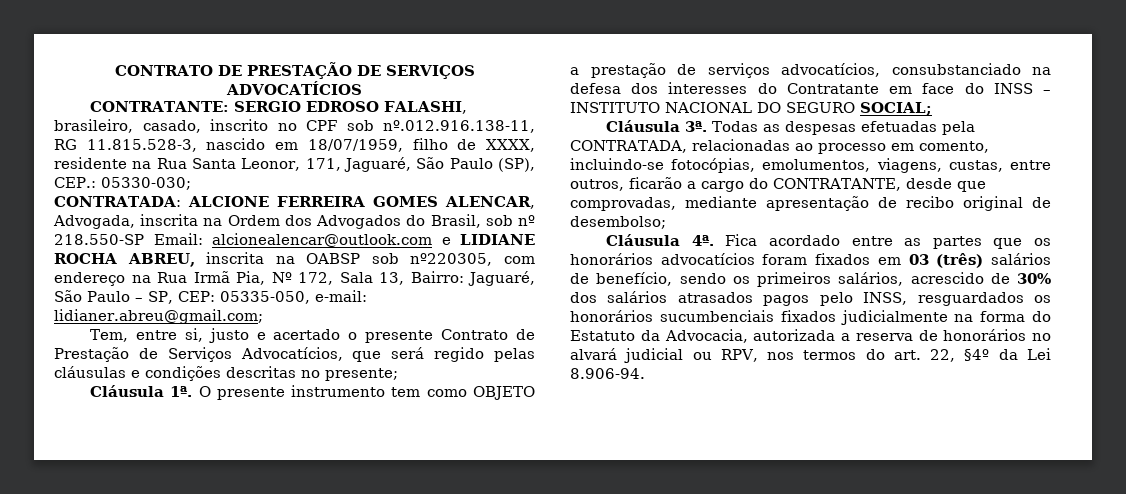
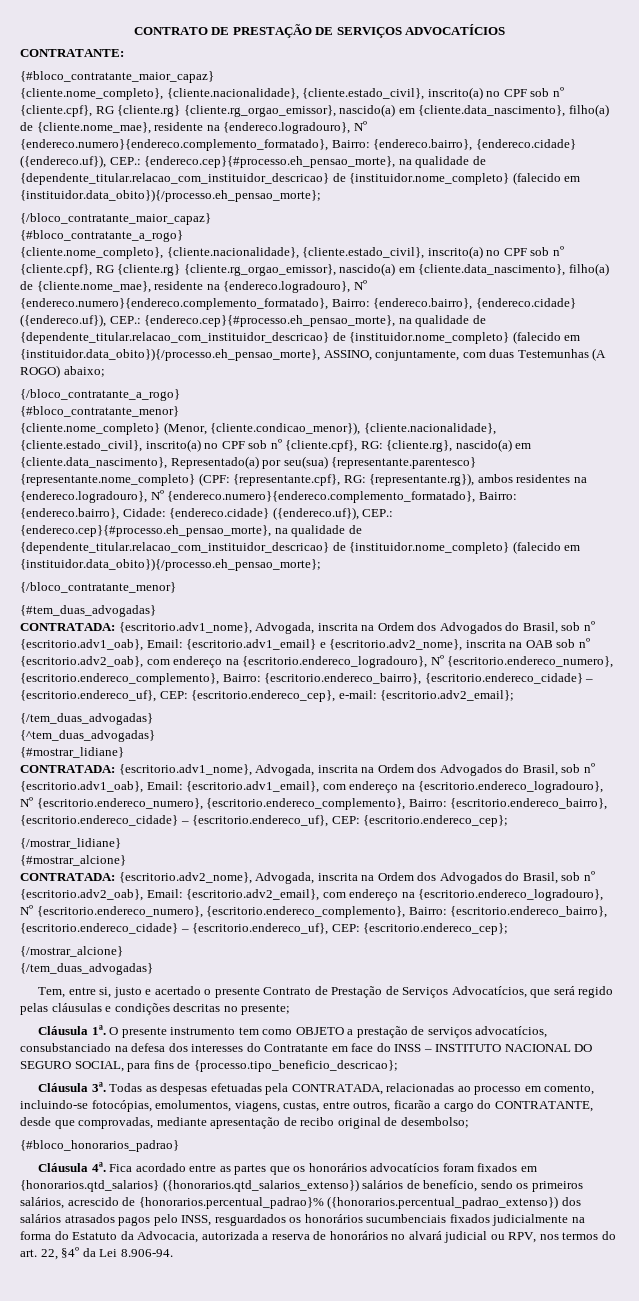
[234,101,468,114] [54,119,535,133] [54,138,535,152] [54,157,536,172] [54,177,191,190] [54,196,535,209] SERGIO EDROSO FALASHI, brasileiro, casado, inscrito no CPF sob nº.012.916.138-11, RG 11.815.528-3, nascido em 18/07/1959, filho de XXXX, residente na Rua Santa Leonor, 171, Jaguaré, São Paulo (SP), CEP.: 05330-030; // CONTRATADA: ALCIONE FERREIRA GOMES ALENCAR, -> [20,71,214,83] [20,87,564,100] [20,104,609,117] [20,121,367,134] [20,139,576,151] [20,155,486,168] [20,172,581,185] [20,189,321,202] [20,213,211,225] [20,230,183,242] [20,246,564,259] [20,263,609,276] [20,280,367,293] [20,298,576,310] [20,314,486,327] [20,331,581,344] [20,348,607,361] [20,365,105,378] [20,389,180,401] [20,406,179,417] [20,422,496,435] [20,439,532,452] [20,456,477,469] [20,473,587,486] [20,490,517,503] [20,507,394,520] [20,525,362,537] [20,541,581,554] [20,558,321,571] [20,582,176,593] [20,605,156,617] [20,622,252,634] // {#bloco_contratante_maior_capaz} // {cliente.nome_completo}, {cliente.nacionalidade}, {cliente.estado_civil}, inscrito(a) no CPF sob nº {cliente.cpf}, RG {cliente.rg} {cliente.rg_orgao_emissor}, nascido(a) em {cliente.data_nascimento}, filho(a) de {cliente.nome_mae}, residente na {endereco.logradouro}, Nº {endereco.numero}{endereco.complemento_formatado}, Bairro: {endereco.bairro}, {endereco.cidade} ({endereco.uf}), CEP.: {endereco.cep}{#processo.eh_pensao_morte}, na qualidade de {dependente_titular.relacao_com_instituidor_descricao} de {instituidor.nome_completo} (falecido em {instituidor.data_obito}){/processo.eh_pensao_morte}; // {/bloco_contratante_maior_capaz} // {#bloco_contratante_a_rogo} // {cliente.nome_completo}, {cliente.nacionalidade}, {cliente.estado_civil}, inscrito(a) no CPF sob nº {cliente.cpf}, RG {cliente.rg} {cliente.rg_orgao_emissor}, nascido(a) em {cliente.data_nascimento}, filho(a) de {cliente.nome_mae}, residente na {endereco.logradouro}, Nº {endereco.numero}{endereco.complemento_formatado}, Bairro: {endereco.bairro}, {endereco.cidade} ({endereco.uf}), CEP.: {endereco.cep}{#processo.eh_pensao_morte}, na qualidade de {dependente_titular.relacao_com_instituidor_descricao} de {instituidor.nome_completo} (falecido em {instituidor.data_obito}){/processo.eh_pensao_morte}, ASSINO, conjuntamente, com duas Testemunhas (A ROGO) abaixo; // {/bloco_contratante_a_rogo} // {#bloco_contratante_menor} // {cliente.nome_completo} (Menor, {cliente.condicao_menor}), {cliente.nacionalidade}, {cliente.estado_civil}, inscrito(a) no CPF sob nº {cliente.cpf}, RG: {cliente.rg}, nascido(a) em {cliente.data_nascimento}, Representado(a) por seu(sua) {representante.parentesco} {representante.nome_completo} (CPF: {representante.cpf}, RG: {representante.rg}), ambos residentes na {endereco.logradouro}, Nº {endereco.numero}{endereco.complemento_formatado}, Bairro: {endereco.bairro}, Cidade: {endereco.cidade} ({endereco.uf}), CEP.: {endereco.cep}{#processo.eh_pensao_morte}, na qualidade de {dependente_titular.relacao_com_instituidor_descricao} de {instituidor.nome_completo} (falecido em {instituidor.data_obito}){/processo.eh_pensao_morte}; // {/bloco_contratante_menor} // {#tem_duas_advogadas} // CONTRATADA: {escritorio.adv1_nome},
[54,233,535,247] [54,252,535,267] [54,271,535,286] [54,290,367,304] [54,309,263,324] 218.550-SP Email: alcionealencar@outlook.com e LIDIANE ROCHA ABREU, inscrita na OABSP sob nº220305, com endereço na Rua Irmã Pia, Nº 172, Sala 13, Bairro: Jaguaré, São Paulo – SP, CEP: 05335-050, e-mail: lidianer.abreu@gmail.com; -> [20,638,590,651] [20,655,614,668] [20,673,594,685] [20,690,515,702] [20,713,153,725] [20,730,155,742] [20,747,124,758] [20,763,595,776] [20,781,604,793] [20,797,608,810] [20,815,509,827] [20,838,121,849] [20,855,126,866] [20,871,595,884] [20,889,604,901] [20,905,608,918] [20,923,509,935] [20,946,123,957] [20,963,153,975] {escritorio.adv1_oab}, Email: {escritorio.adv1_email} e {escritorio.adv2_nome}, inscrita na OAB sob nº {escritorio.adv2_oab}, com endereço na {escritorio.endereco_logradouro}, Nº {escritorio.endereco_numero}, {escritorio.endereco_complemento}, Bairro: {escritorio.endereco_bairro}, {escritorio.endereco_cidade} – {escritorio.endereco_uf}, CEP: {escritorio.endereco_cep}, e-mail: {escritorio.adv2_email}; // {/tem_duas_advogadas} // {^tem_duas_advogadas} // {#mostrar_lidiane} // CONTRATADA: {escritorio.adv1_nome}, Advogada, inscrita na Ordem dos Advogados do Brasil, sob nº {escritorio.adv1_oab}, Email: {escritorio.adv1_email}, com endereço na {escritorio.endereco_logradouro}, Nº {escritorio.endereco_numero}, {escritorio.endereco_complemento}, Bairro: {escritorio.endereco_bairro}, {escritorio.endereco_cidade} – {escritorio.endereco_uf}, CEP: {escritorio.endereco_cep}; // {/mostrar_lidiane} // {#mostrar_alcione} // CONTRATADA: {escritorio.adv2_nome}, Advogada, inscrita na Ordem dos Advogados do Brasil, sob nº {escritorio.adv2_oab}, Email: {escritorio.adv2_email}, com endereço na {escritorio.endereco_logradouro}, Nº {escritorio.endereco_numero}, {escritorio.endereco_complemento}, Bairro: {escritorio.endereco_bairro}, {escritorio.endereco_cidade} – {escritorio.endereco_uf}, CEP: {escritorio.endereco_cep}; // {/mostrar_alcione} // {/tem_duas_advogadas}
[860,102,932,116] SOCIAL; -> [74,1060,398,1072] SOCIAL, para fins de {processo.tipo_beneficio_descricao};
(666, 222) none -> [20,1140,179,1152] // {#bloco_honorarios_padrao}
[908,253,984,268] 03 (três) -> [20,1179,359,1192] {honorarios.qtd_salarios} ({honorarios.qtd_salarios_extenso})
[1017,273,1051,284] 30% -> [138,1196,559,1209] {honorarios.percentual_padrao}% ({honorarios.percentual_padrao_extenso})

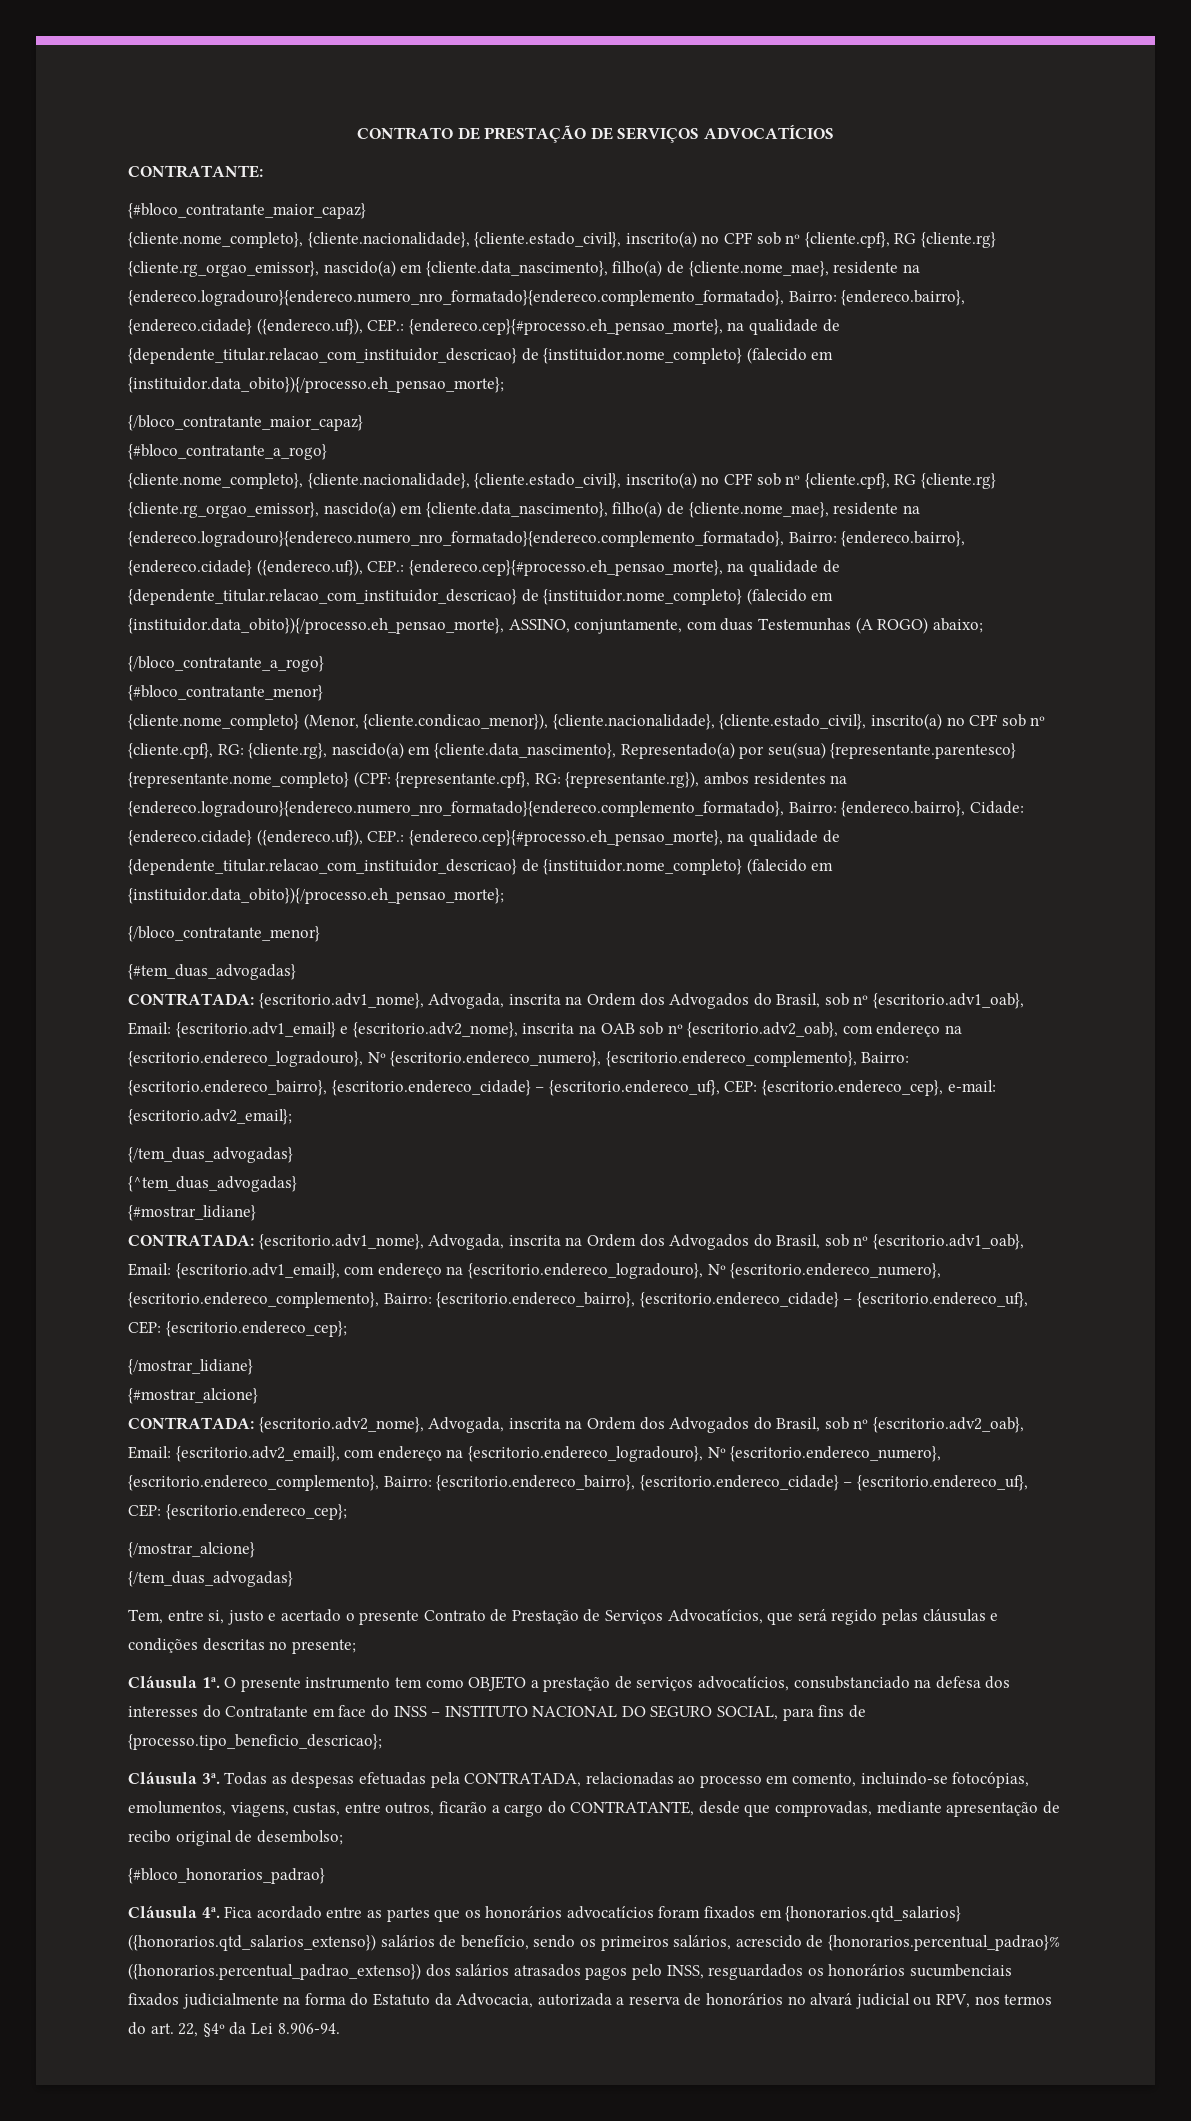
[223,121,367,134] [20,139,328,151] {endereco.logradouro}, Nº {endereco.numero}{endereco.complemento_formatado}, -> [128,290,784,306] {endereco.logradouro}{endereco.numero_nro_formatado}{endereco.complemento_formatado},
[223,280,367,293] [20,298,328,310] {endereco.logradouro}, Nº {endereco.numero}{endereco.complemento_formatado}, -> [128,531,784,547] {endereco.logradouro}{endereco.numero_nro_formatado}{endereco.complemento_formatado},
[20,490,476,503] {endereco.logradouro}, Nº {endereco.numero}{endereco.complemento_formatado}, -> [128,801,784,817] {endereco.logradouro}{endereco.numero_nro_formatado}{endereco.complemento_formatado},

